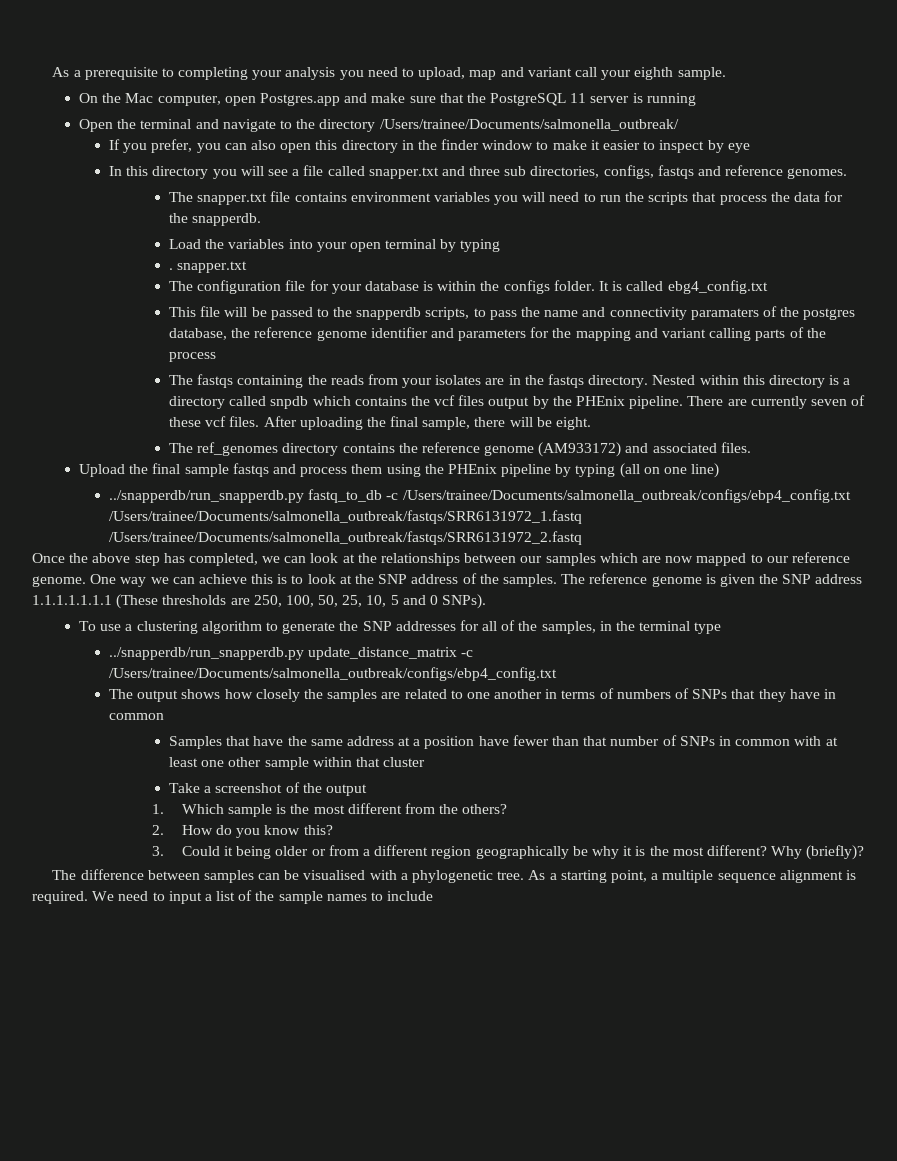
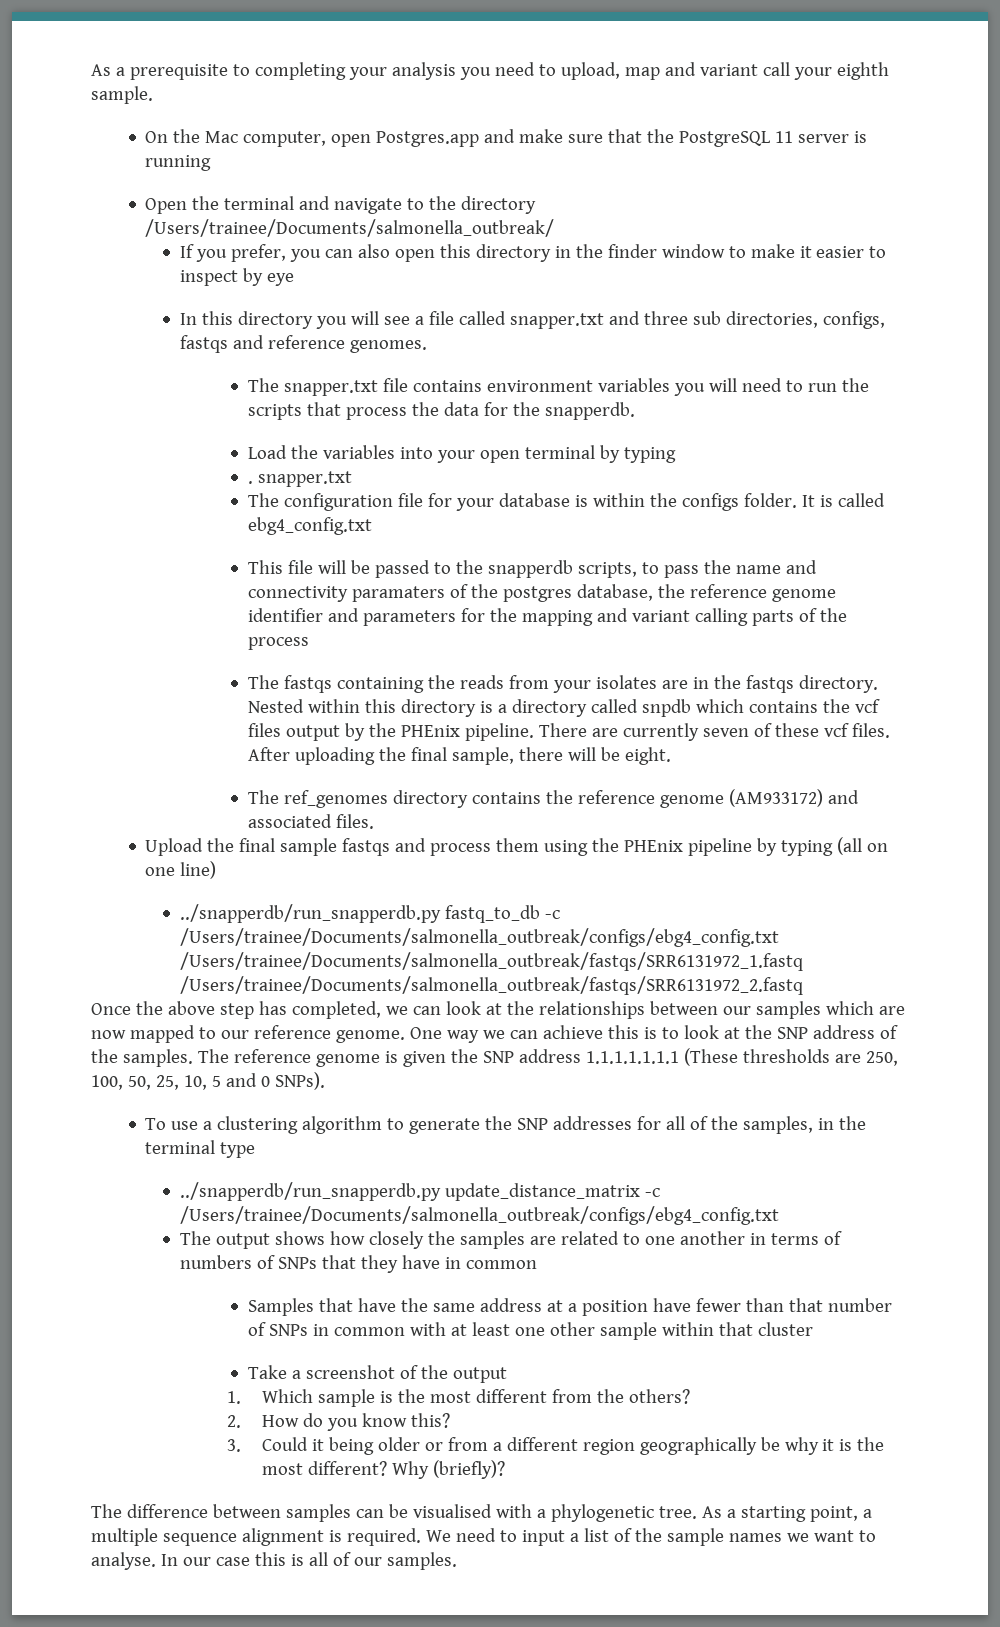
[402,489,851,503] /Users/trainee/Documents/salmonella_outbreak/configs/ebp4_config.txt -> [179,928,779,947] /Users/trainee/Documents/salmonella_outbreak/configs/ebg4_config.txt
[109,667,558,681] /Users/trainee/Documents/salmonella_outbreak/configs/ebp4_config.txt -> [179,1206,779,1225] /Users/trainee/Documents/salmonella_outbreak/configs/ebg4_config.txt
[371,891,434,901] to include -> [786,1530,876,1542] [91,1552,457,1570] we want to analyse. In our case this is all of our samples.

